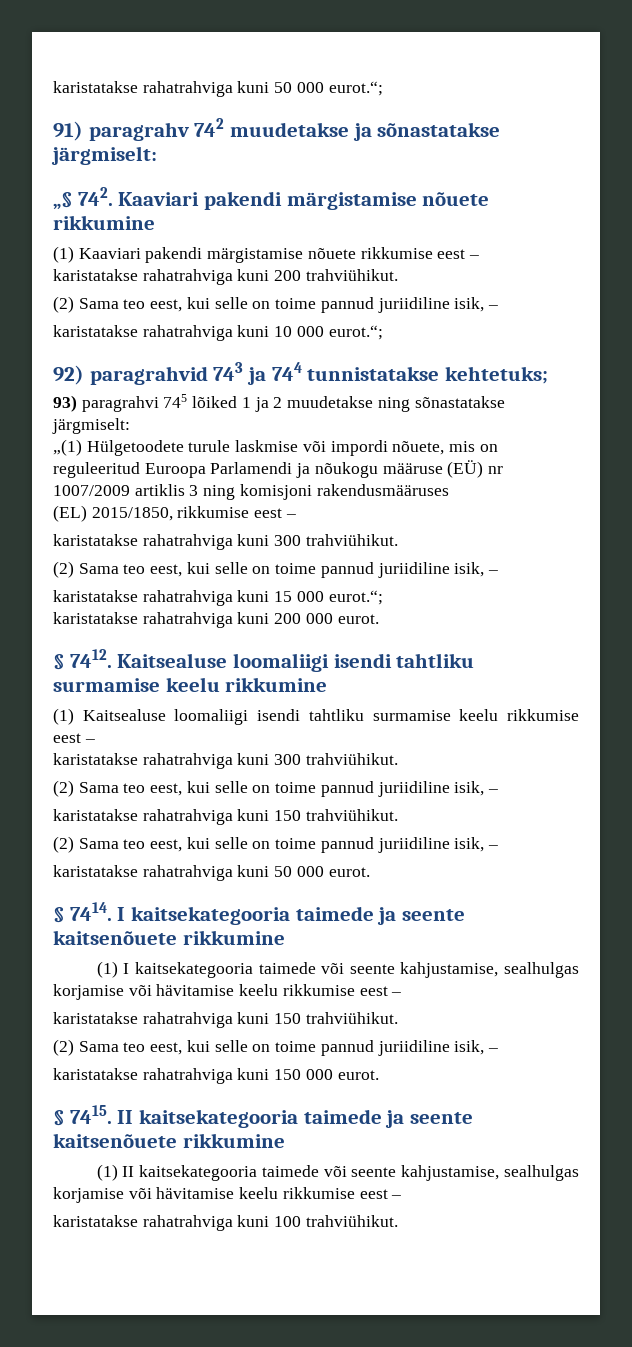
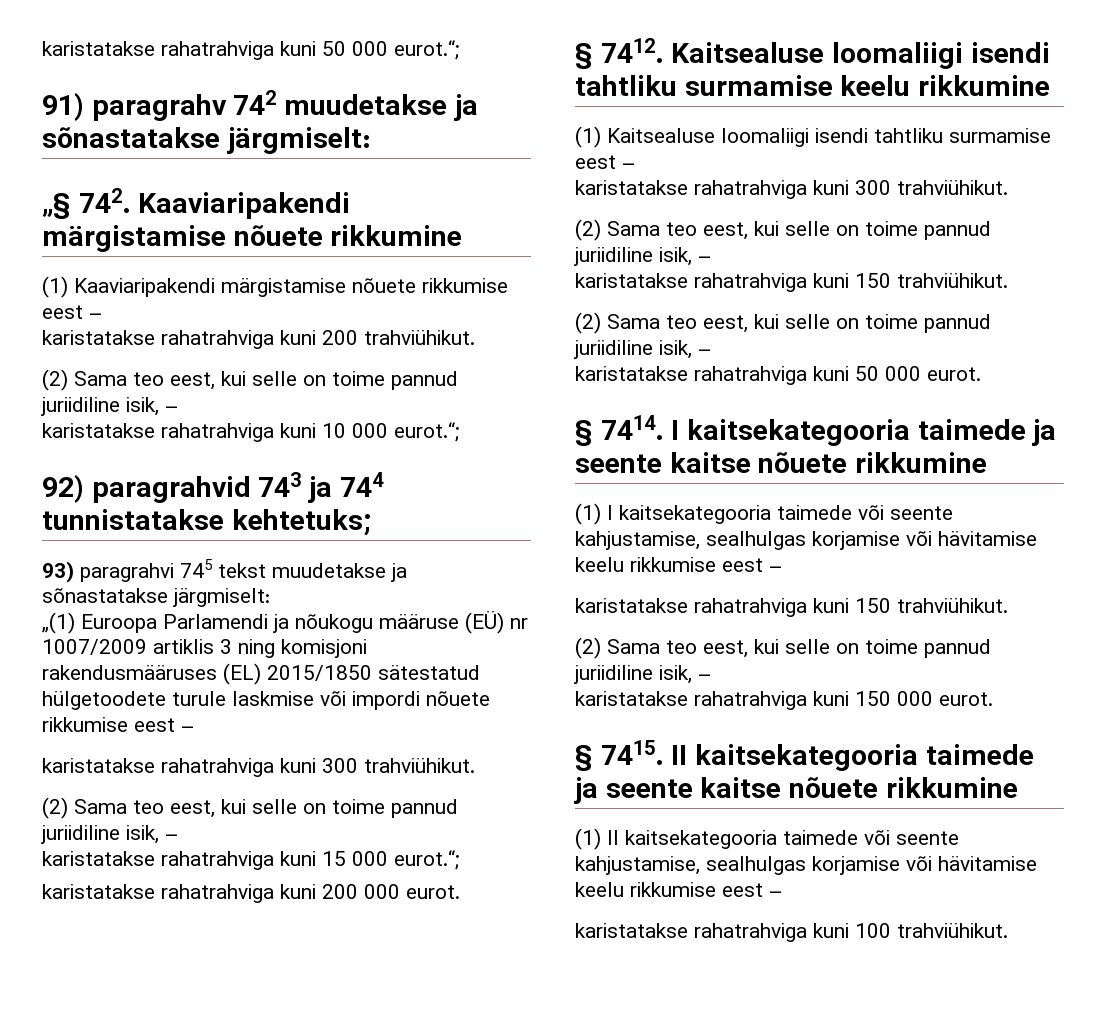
[118,191,283,210] Kaaviari pakendi -> [138,192,351,219] Kaaviaripakendi
[78,247,203,263] Kaaviari pakendi -> [74,278,215,297] Kaaviaripakendi
[192,396,505,412] [52,418,130,434] [53,439,498,456] [53,462,140,478] lõiked 1 ja 2 muudetakse ning sõnastatakse järgmiselt: // „(1) Hülgetoodete turule laskmise või impordi nõuete, mis on reguleeritud -> [218,563,407,582] [42,588,270,607] [42,612,75,634] tekst muudetakse ja sõnastatakse järgmiselt: // „(1)
[53,505,173,522] // (EL) 2015/1850, -> [223,663,480,685] [42,691,490,710] (EL) 2015/1850 sätestatud hülgetoodete turule laskmise või impordi nõuete
[459,709,579,721] keelu rikkumise -> (1051, 135) none
[53,930,177,945] kaitsenõuete -> [669,452,848,473] kaitse nõuete
[53,1133,177,1148] kaitsenõuete -> [700,777,879,798] kaitse nõuete

